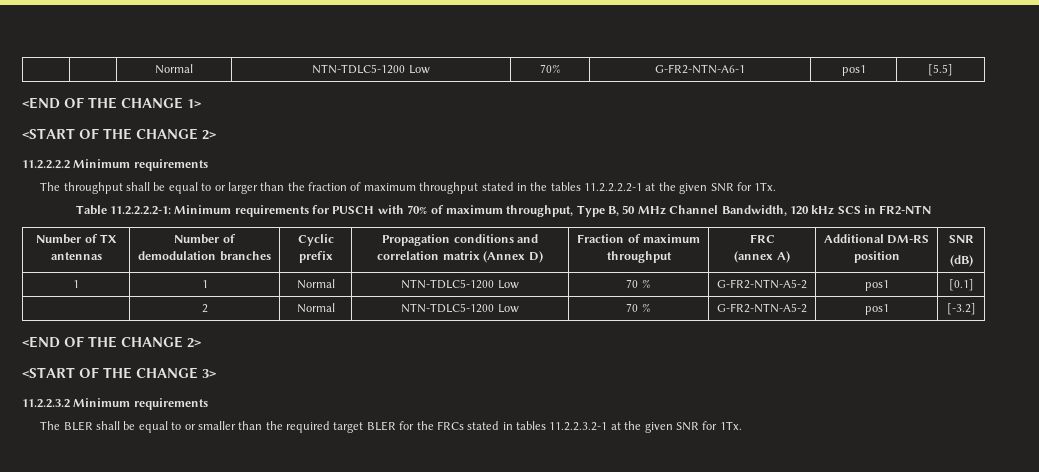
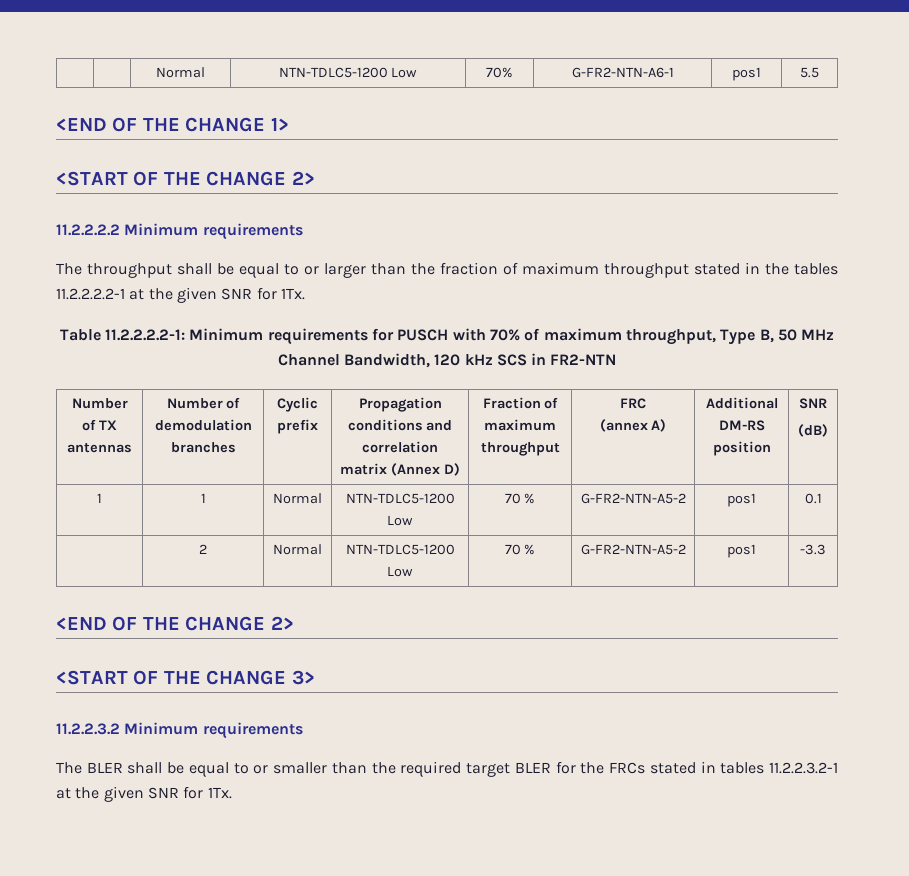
[928,64,953,76] [5.5] -> [800,67,820,78] 5.5
[948,279,974,291] [0.1] -> [804,493,822,504] 0.1
[946,303,976,315] [-3.2] -> [800,544,827,555] -3.3

